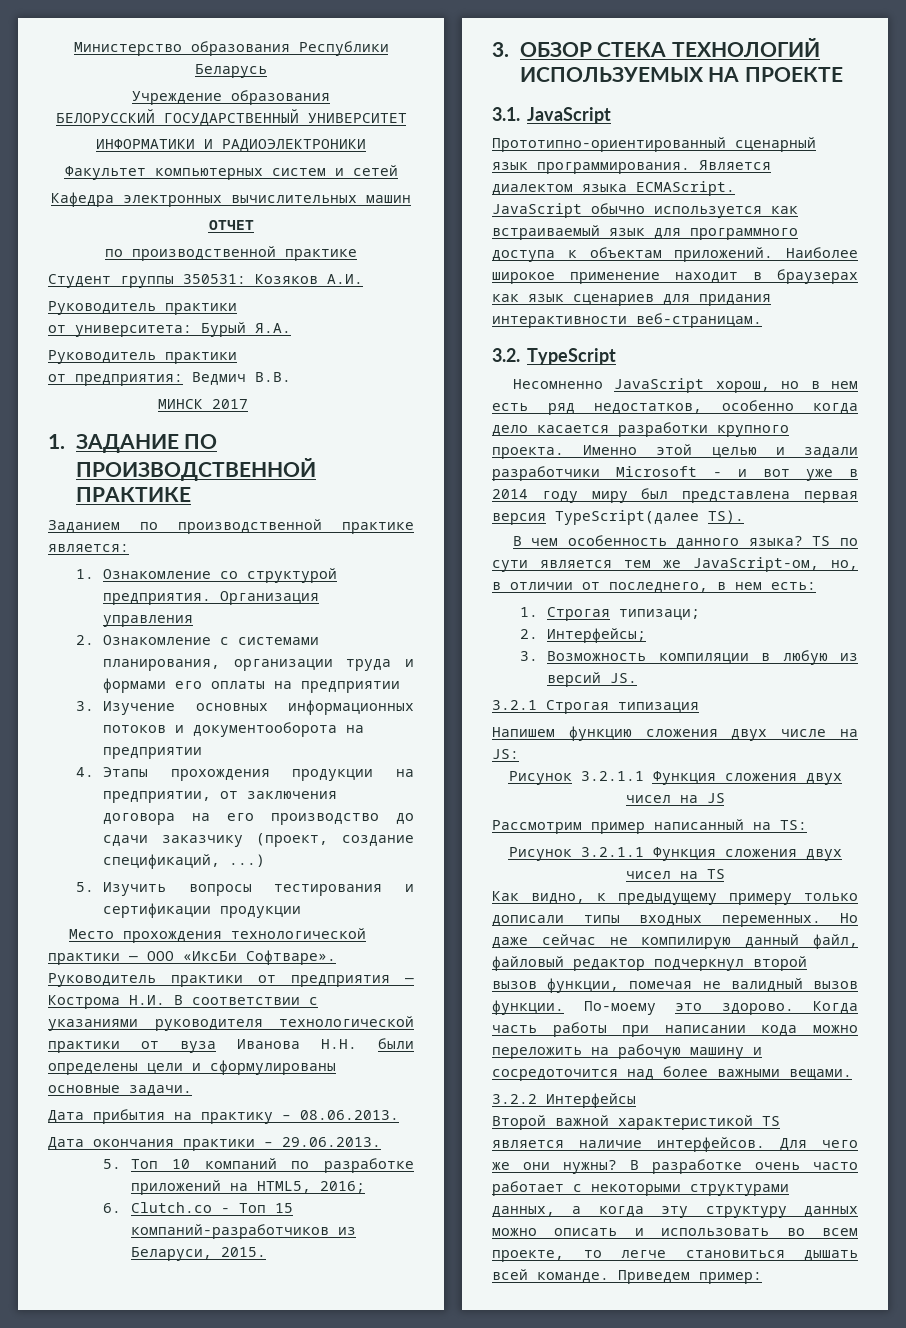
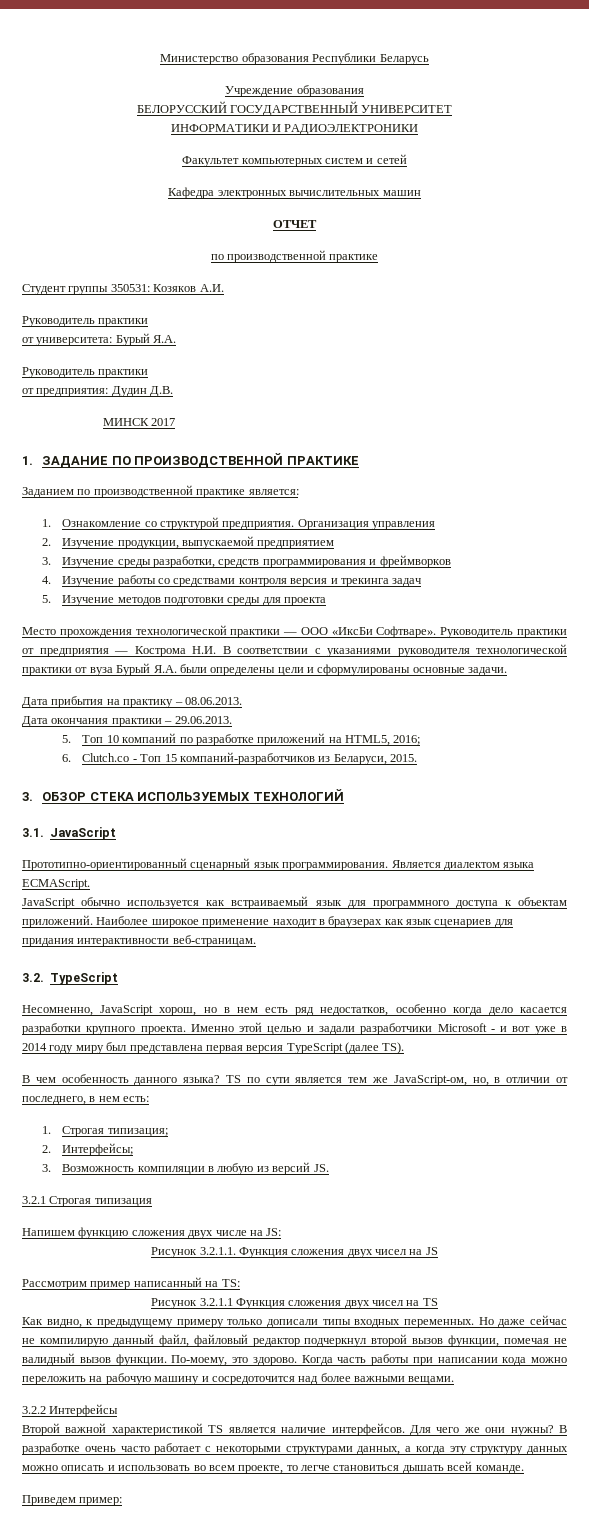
[192,372,291,385] Ведмич В.В. -> [111,386,174,397] Дудин Д.В.
[103,635,320,645] [103,659,414,671] [103,678,401,693] [75,700,414,715] [103,722,365,737] [103,747,203,759] [75,767,414,781] [103,791,338,803] [103,813,414,825] [103,833,415,847] [103,854,266,869] [75,882,414,896] [103,903,302,918] Ознакомление с системами планирования, организации труда и формами его оплаты на предприятии // 3. Изучение основных информационных потоков и документооборота на предприятии // 4. Этапы прохождения продукции на предприятии, от заключения договора на его производство до сдачи заказчику (проект, создание спецификаций, ...) // 5. Изучить вопросы тестирования и сертификации продукции -> [62,536,335,549] [42,555,451,568] [42,575,422,587] [42,595,327,606] Изучение продукции, выпускаемой предприятием // 3. Изучение среды разработки, средств программирования и фреймворков // 4. Изучение работы со средствами контроля версия и трекинга задач // 5. Изучение методов подготовки среды для проекта
[237,1039,357,1049] Иванова Н.Н. -> [116,663,177,676] Бурый Я.А.
(667, 49) none -> [137,792,251,801] ИСПОЛЬЗУЕМЫХ
[519,67,843,82] ИСПОЛЬЗУЕМЫХ НА ПРОЕКТЕ -> (344, 795) none
[512,379,603,389] Несомненно -> [22,1005,93,1016] Несомненно,
[555,510,699,525] TypeScript(далее -> [286,1042,379,1054] TypeScript (далее
[619,609,701,620] типизаци; -> [107,1128,168,1137] типизация;
[580,771,644,781] 3.2.1.1 -> [199,1247,236,1255] 3.2.1.1.
[583,1001,656,1015] По-моему -> [171,1355,228,1366] По-моему,
(609, 1277) none -> (524, 1469) //

